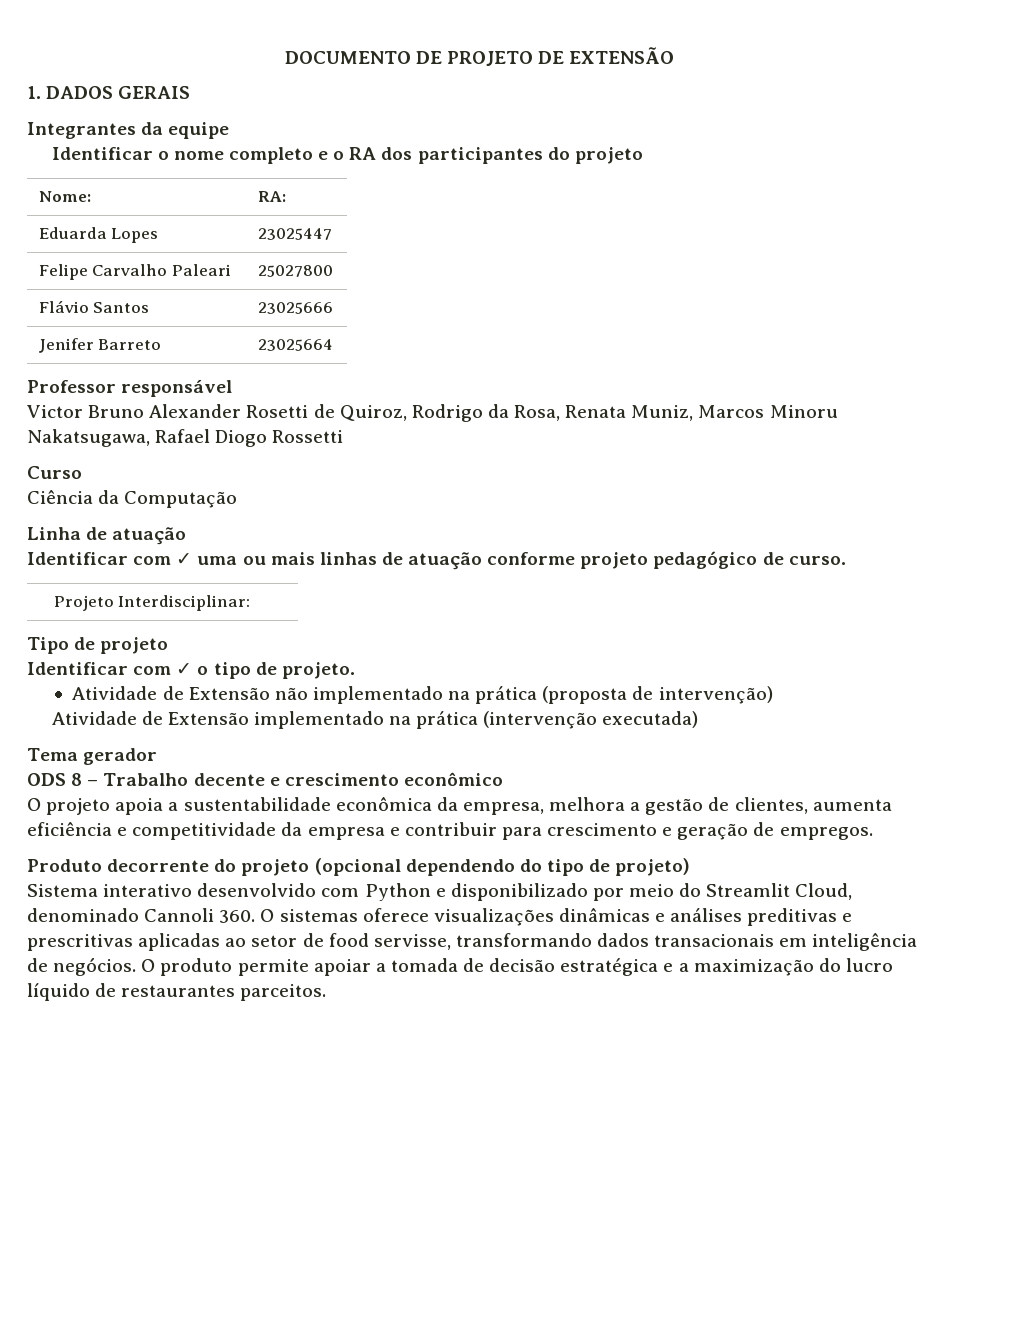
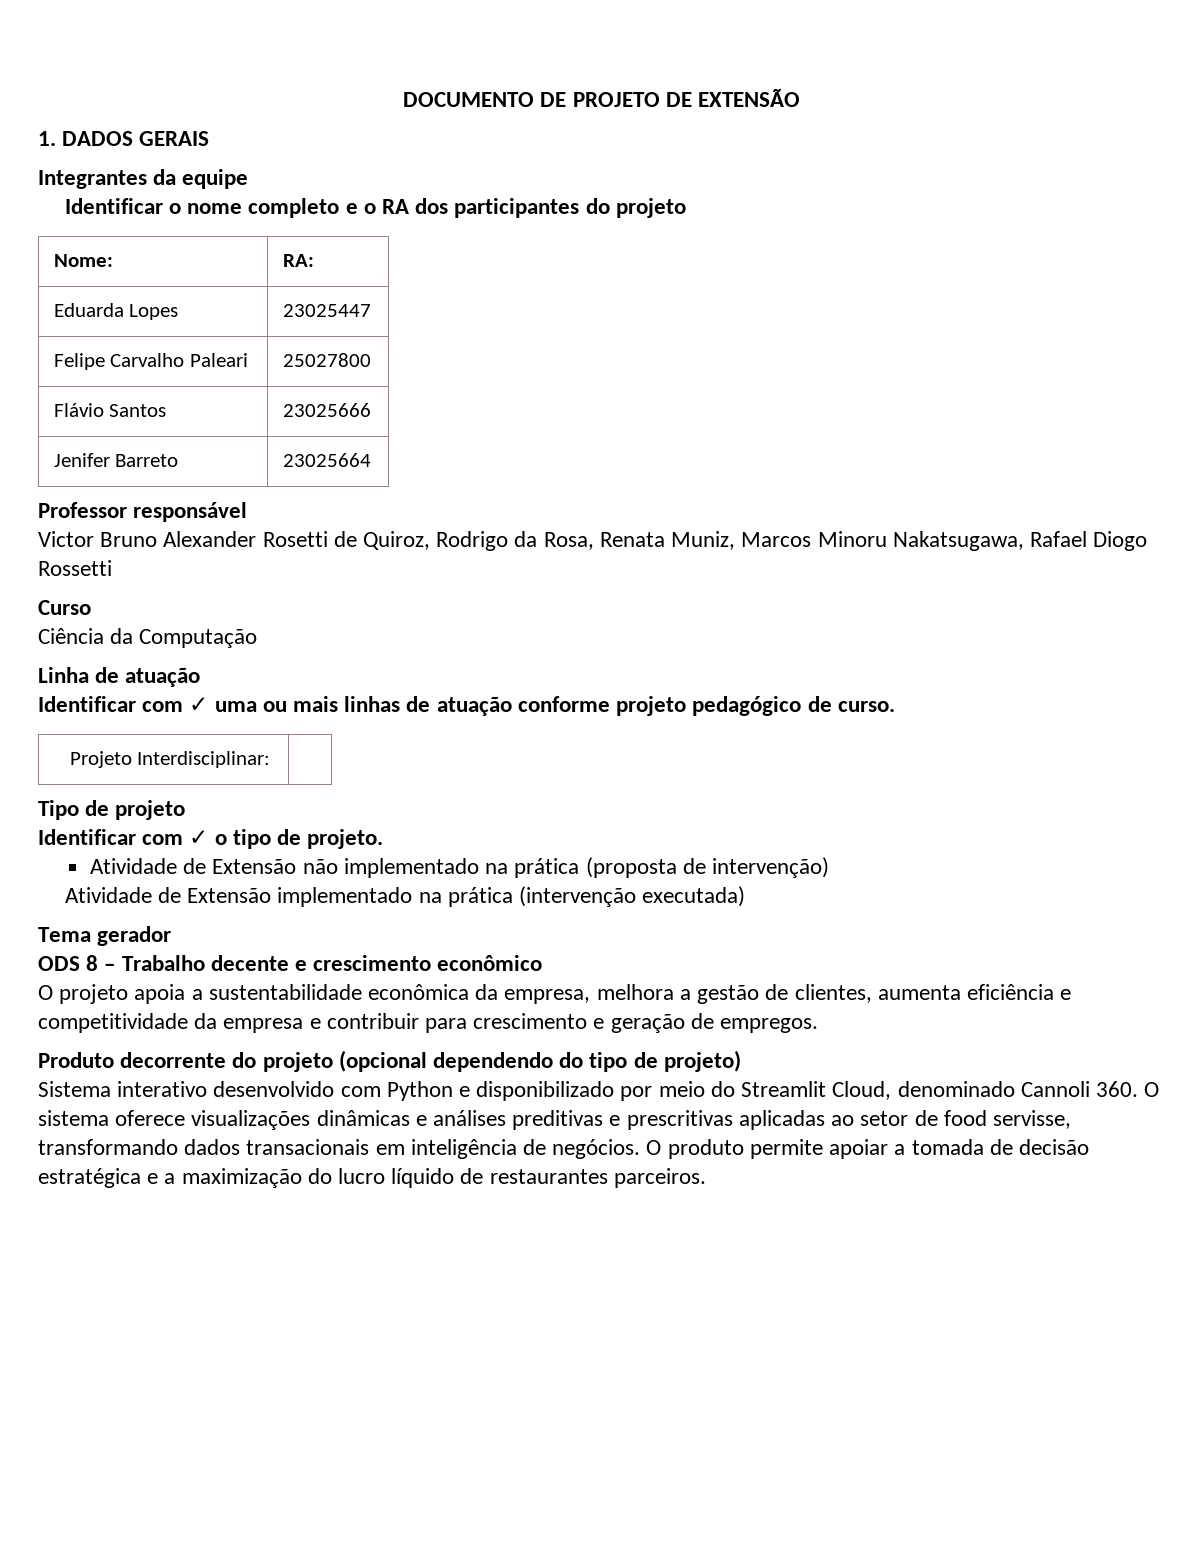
[279,909,358,922] sistemas -> [38,1110,109,1126] sistema
[240,984,327,1001] parceitos. -> [613,1168,706,1188] parceiros.

